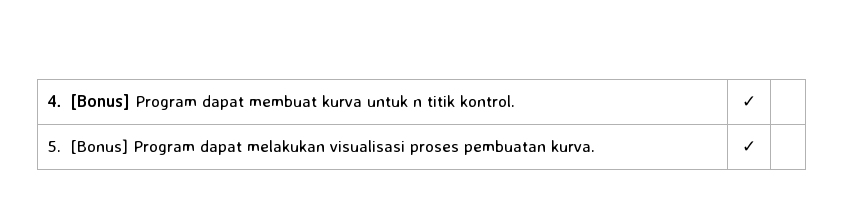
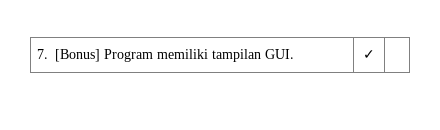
[47,94,515,110] [742,96,756,107] [47,139,595,155] 4. [Bonus] Program dapat membuat kurva untuk n titik kontrol. | ✓ | // 5. [Bonus] Program dapat melakukan visualisasi proses pembuatan kurva. -> [36,49,294,62] 7. [Bonus] Program memiliki tampilan GUI.

